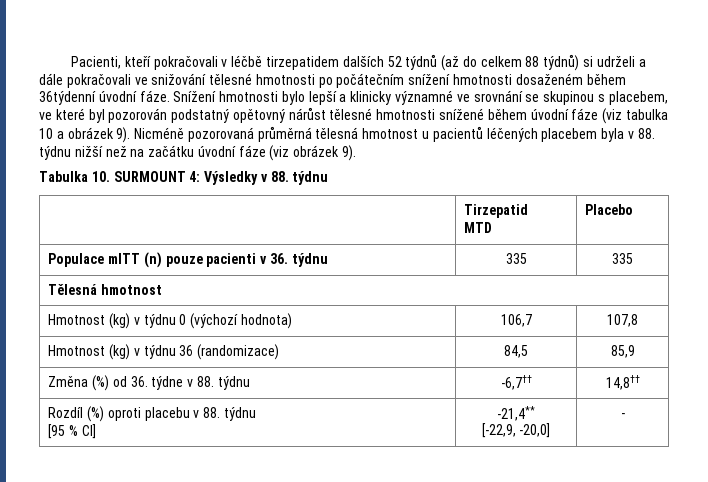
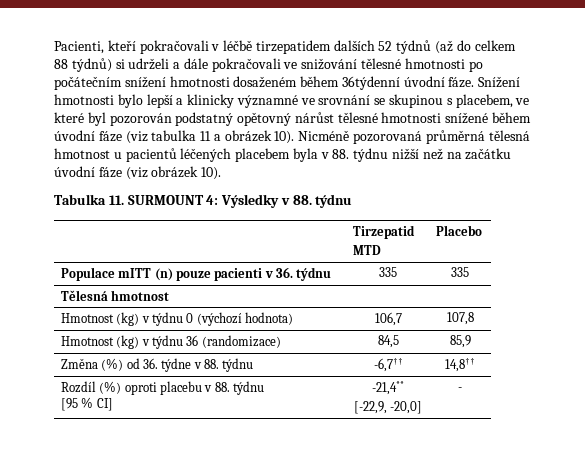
[39,128,53,139] 10 -> [200,131,212,141] 11
[116,127,131,143] 9). -> [274,131,295,144] 10).
[342,145,357,161] 9). -> [201,167,222,180] 10).
[91,171,110,182] 10. -> [108,195,124,205] 11.

